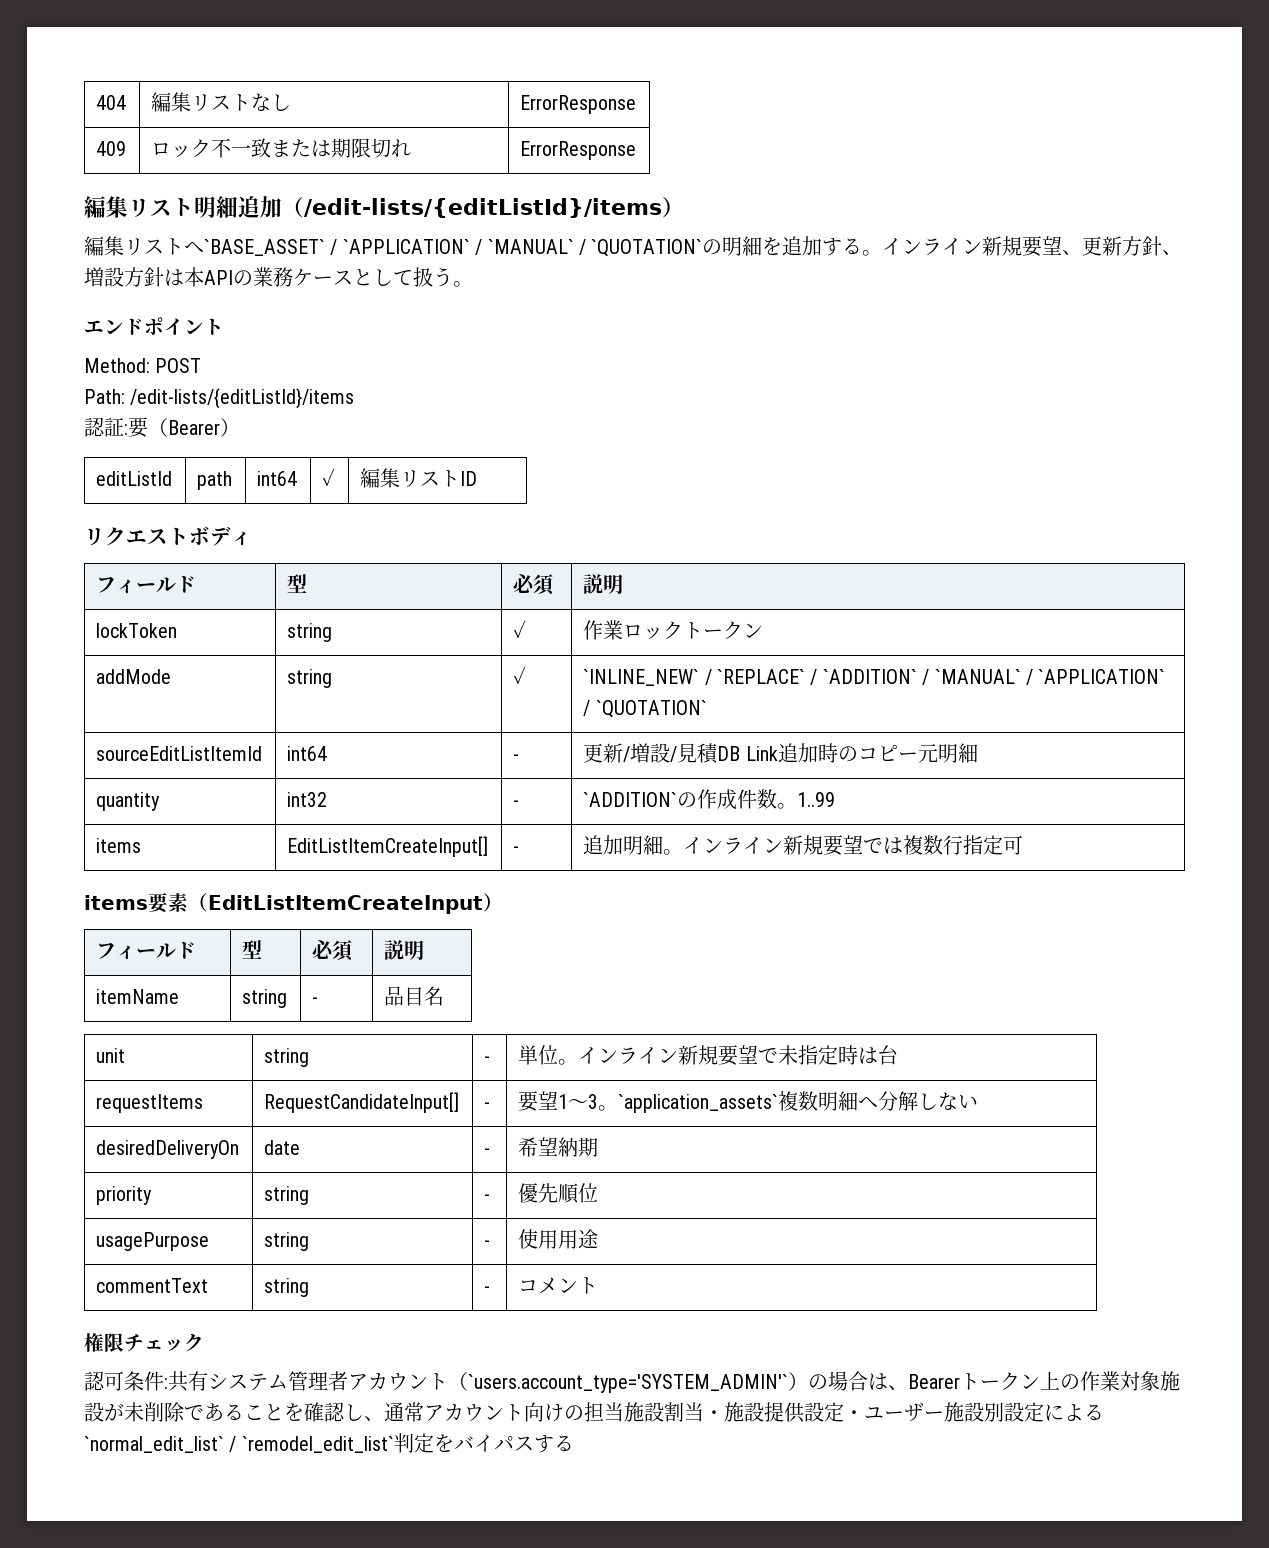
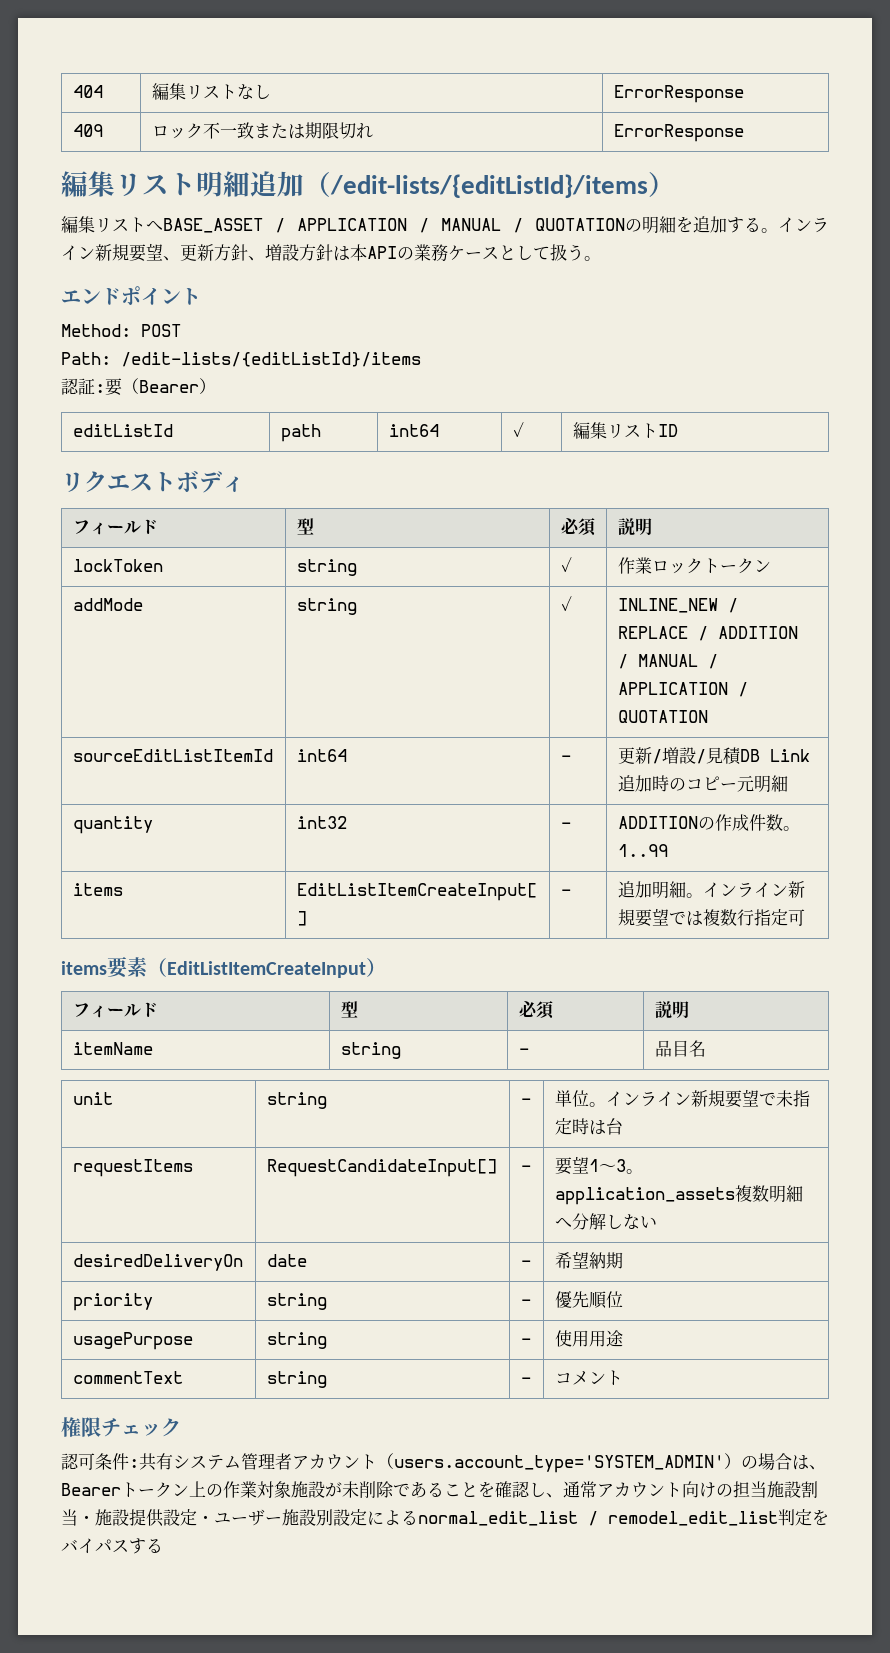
[204,239,703,257] `BASE_ASSET` / `APPLICATION` / `MANUAL` / `QUOTATION` -> [163,218,625,233] BASE_ASSET / APPLICATION / MANUAL / QUOTATION
[583,669,1166,686] [583,700,707,718] `INLINE_NEW` / `REPLACE` / `ADDITION` / `MANUAL` / `APPLICATION` / `QUOTATION` -> [617,598,738,613] [617,626,798,641] [617,654,718,669] [617,682,748,697] [617,710,708,723] INLINE_NEW / REPLACE / ADDITION / MANUAL / APPLICATION / QUOTATION
[583,792,678,807] `ADDITION` -> [617,816,698,829] ADDITION
[618,1094,779,1113] `application_assets` -> [554,1187,735,1205] application_assets
[468,1374,788,1393] `users.account_type='SYSTEM_ADMIN'` -> [394,1455,724,1473] users.account_type='SYSTEM_ADMIN'
[84,1436,394,1453] `normal_edit_list` / `remodel_edit_list` -> [418,1511,778,1526] normal_edit_list / remodel_edit_list

